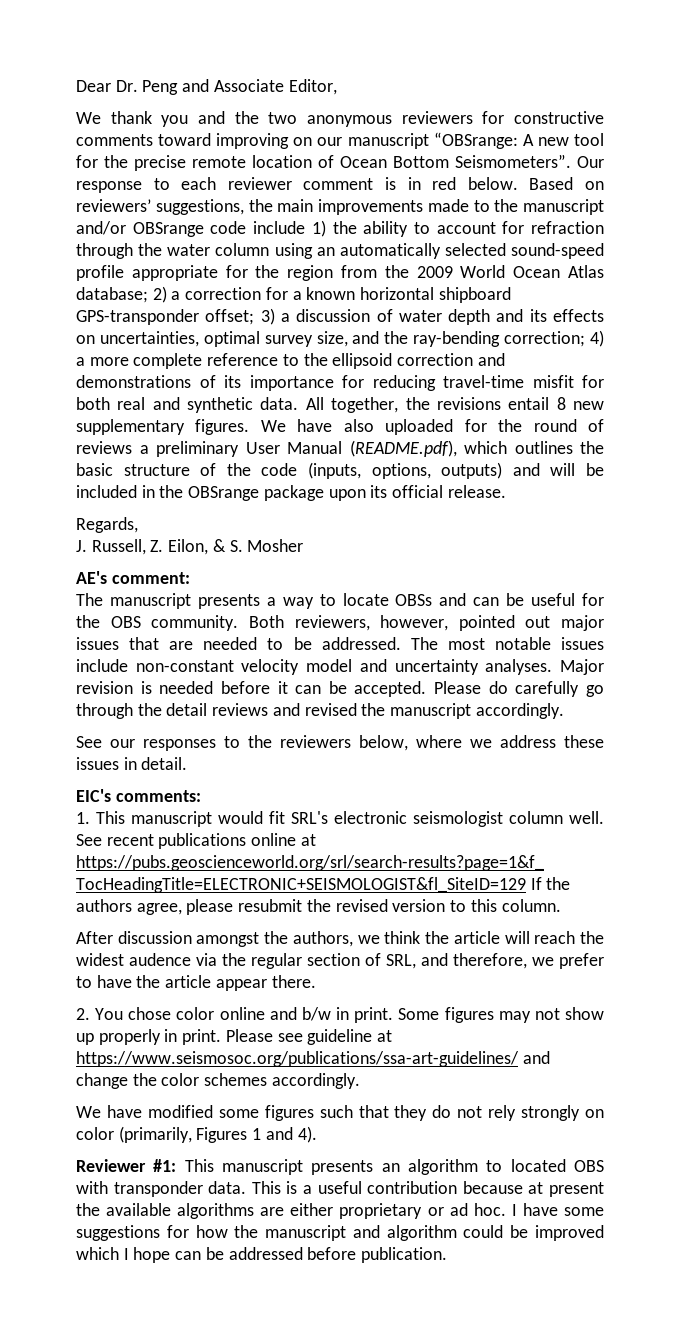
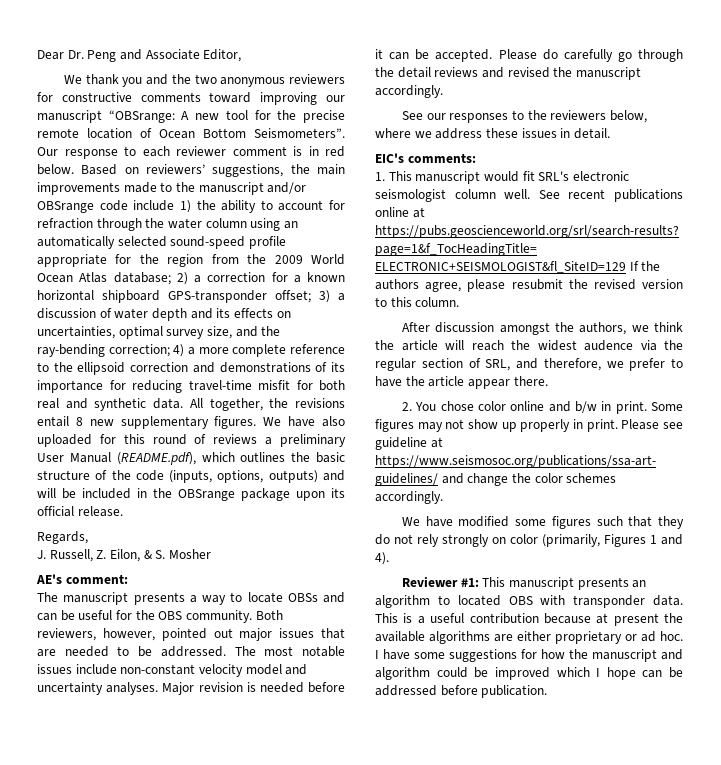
[293,137,313,146] on -> (318, 98) none
[498,419,523,432] the -> [123,434,145,444] this

